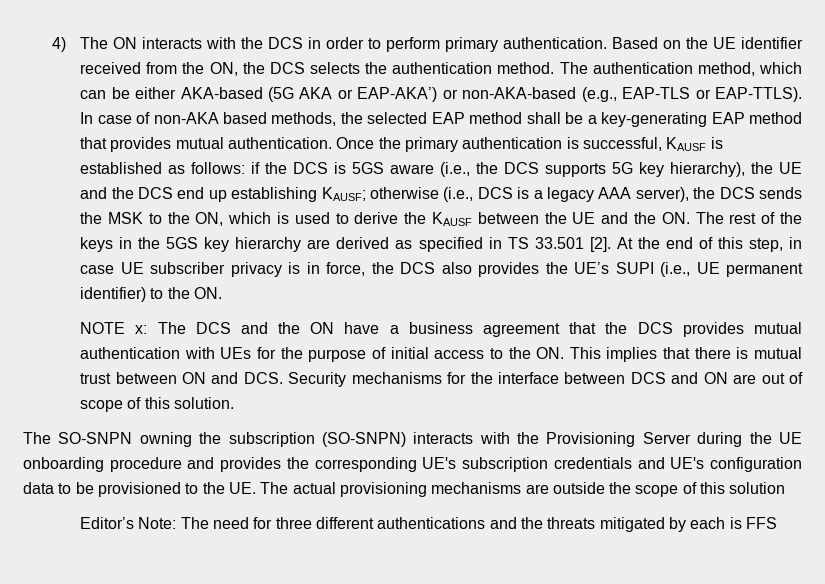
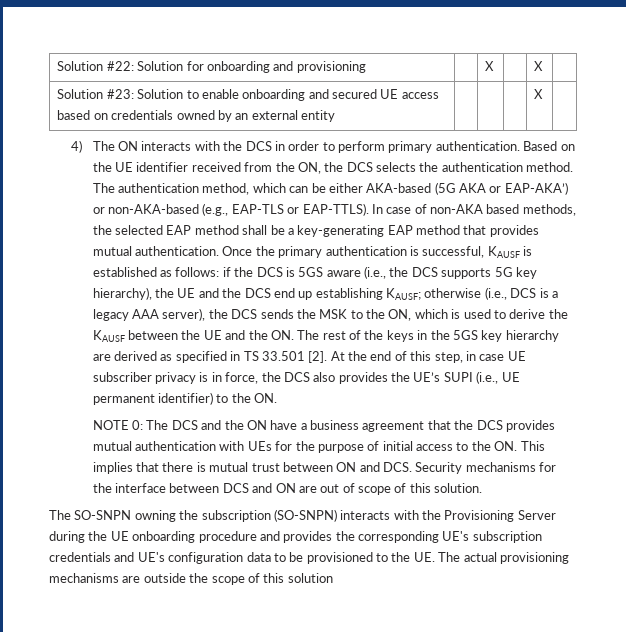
(51, 44) none -> [57,61,366,73] [485,61,495,71] [534,61,544,71] [57,89,439,101] [57,110,336,122] [534,89,544,99] Solution #22: Solution for onboarding and provisioning | | X | | X | // Solution #23: Solution to enable onboarding and secured UE access based on credentials owned by an external entity | | | | X | //
[135,325,148,334] x: -> [132,420,144,430] 0:
[80,517,777,532] // Editor’s Note: The need for three different authentications and the threats mitigated by each is FFS -> (333, 578) none

